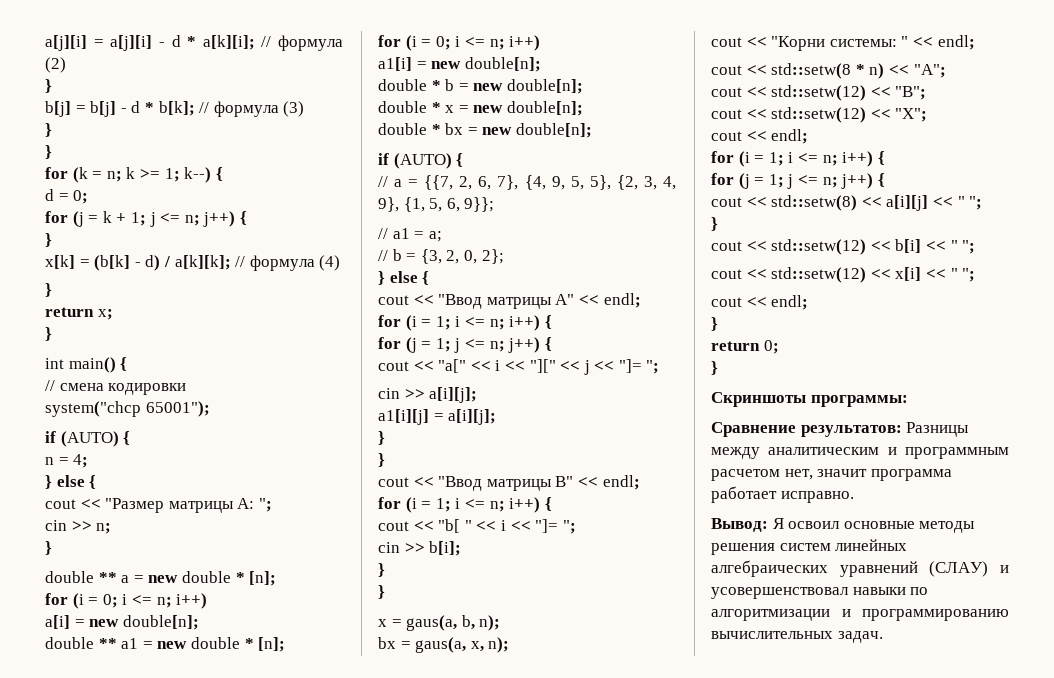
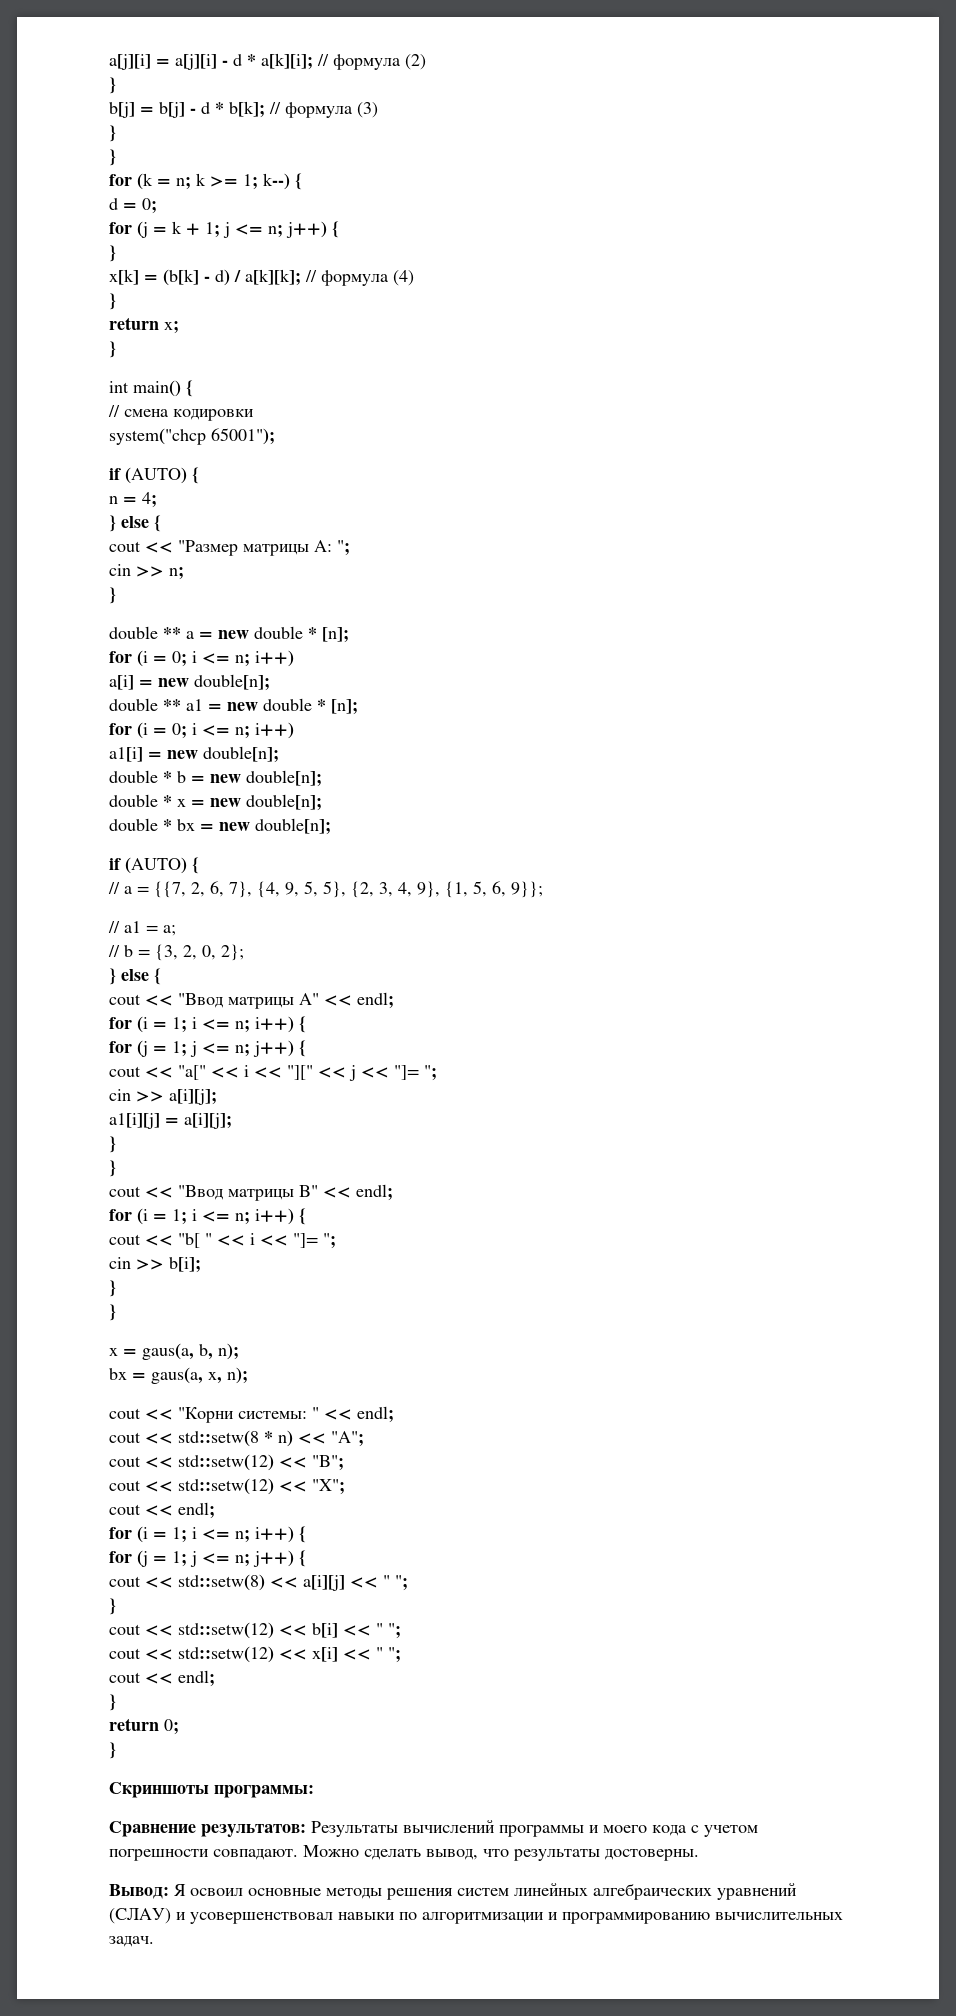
[906,422,970,437] [711,447,1009,459] [711,469,952,481] [711,486,854,503] Разницы между аналитическим и программным расчетом нет, значит программа работает исправно. -> [311,1820,758,1837] [109,1845,699,1861] Результаты вычислений программы и моего кода c учетом погрешности совпадают. Можно сделать вывод, что результаты достоверны.

